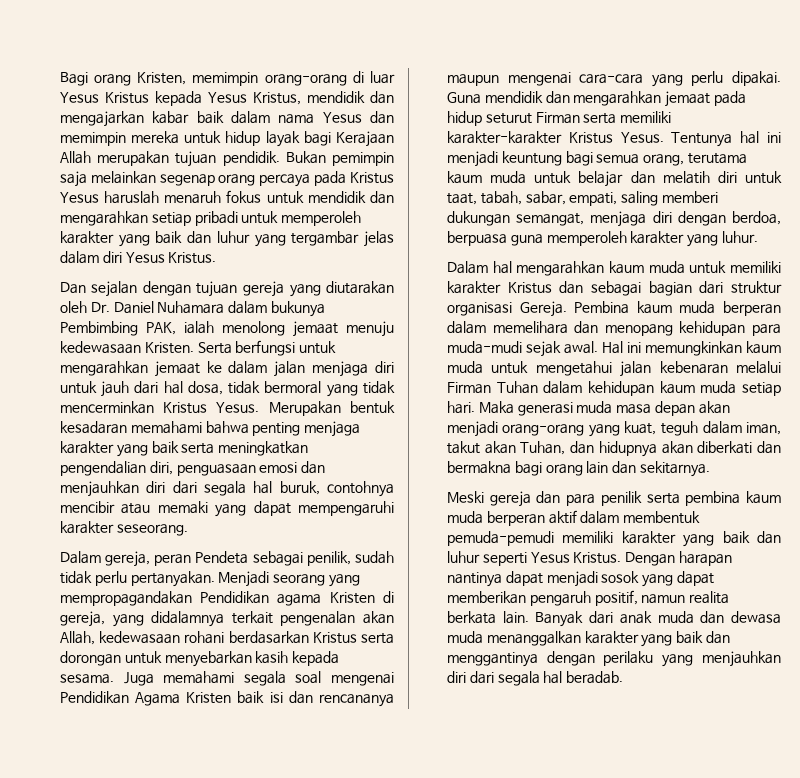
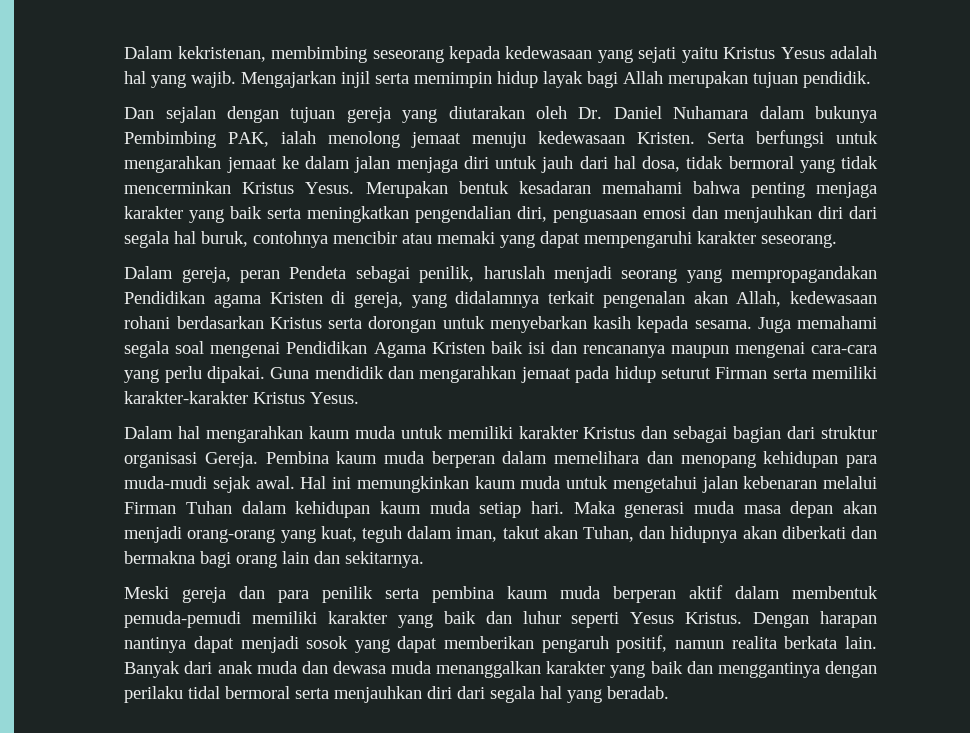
[59,71,395,86] [59,91,394,106] [59,111,394,127] [59,131,222,146] Bagi orang Kristen, memimpin orang-orang di luar Yesus Kristus kepada Yesus Kristus, mendidik dan mengajarkan kabar baik dalam nama Yesus dan memimpin mereka untuk -> [124,46,877,63] [124,71,493,88] Dalam kekristenan, membimbing seseorang kepada kedewasaan yang sejati yaitu Kristus Yesus adalah hal yang wajib. Mengajarkan injil serta memimpin
[336,131,394,147] Kerajaan -> (619, 79) none
[285,151,394,166] [59,171,394,187] [59,190,394,204] [59,211,362,226] [59,231,394,247] [59,251,217,264] Bukan pemimpin saja melainkan segenap orang percaya pada Kristus Yesus haruslah menaruh fokus untuk mendidik dan mengarahkan setiap pribadi untuk memperoleh karakter yang baik dan luhur yang tergambar jelas dalam diri Yesus Kristus. -> (872, 79) none
[355,551,394,564] [59,571,270,587] sudah tidak perlu pertanyakan. Menjadi -> [483,266,612,283] haruslah menjadi
[671,131,781,147] [446,151,747,167] [446,171,782,187] [446,191,718,206] [446,211,781,227] [446,231,758,247] Tentunya hal ini menjadi keuntung bagi semua orang, terutama kaum muda untuk belajar dan melatih diri untuk taat, tabah, sabar, empati, saling memberi dukungan semangat, menjaga diri dengan berdoa, berpuasa guna memperoleh karakter yang luhur. -> (360, 398) none
[662,651,781,667] [446,671,563,686] yang menjauhkan diri dari segala hal -> [188,686,603,703] tidal bermoral serta menjauhkan diri dari segala hal yang

